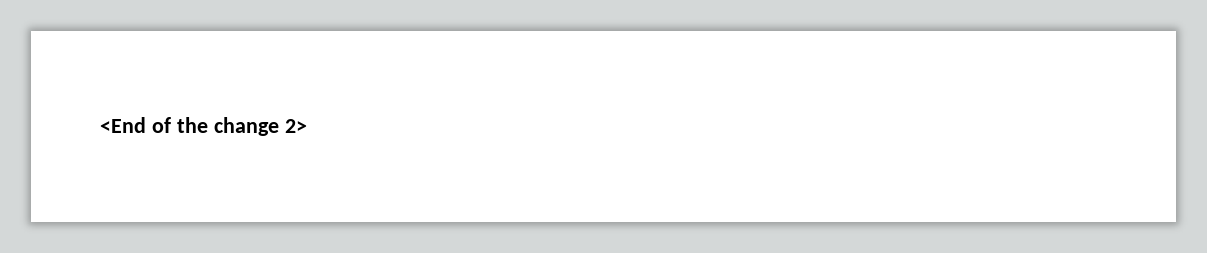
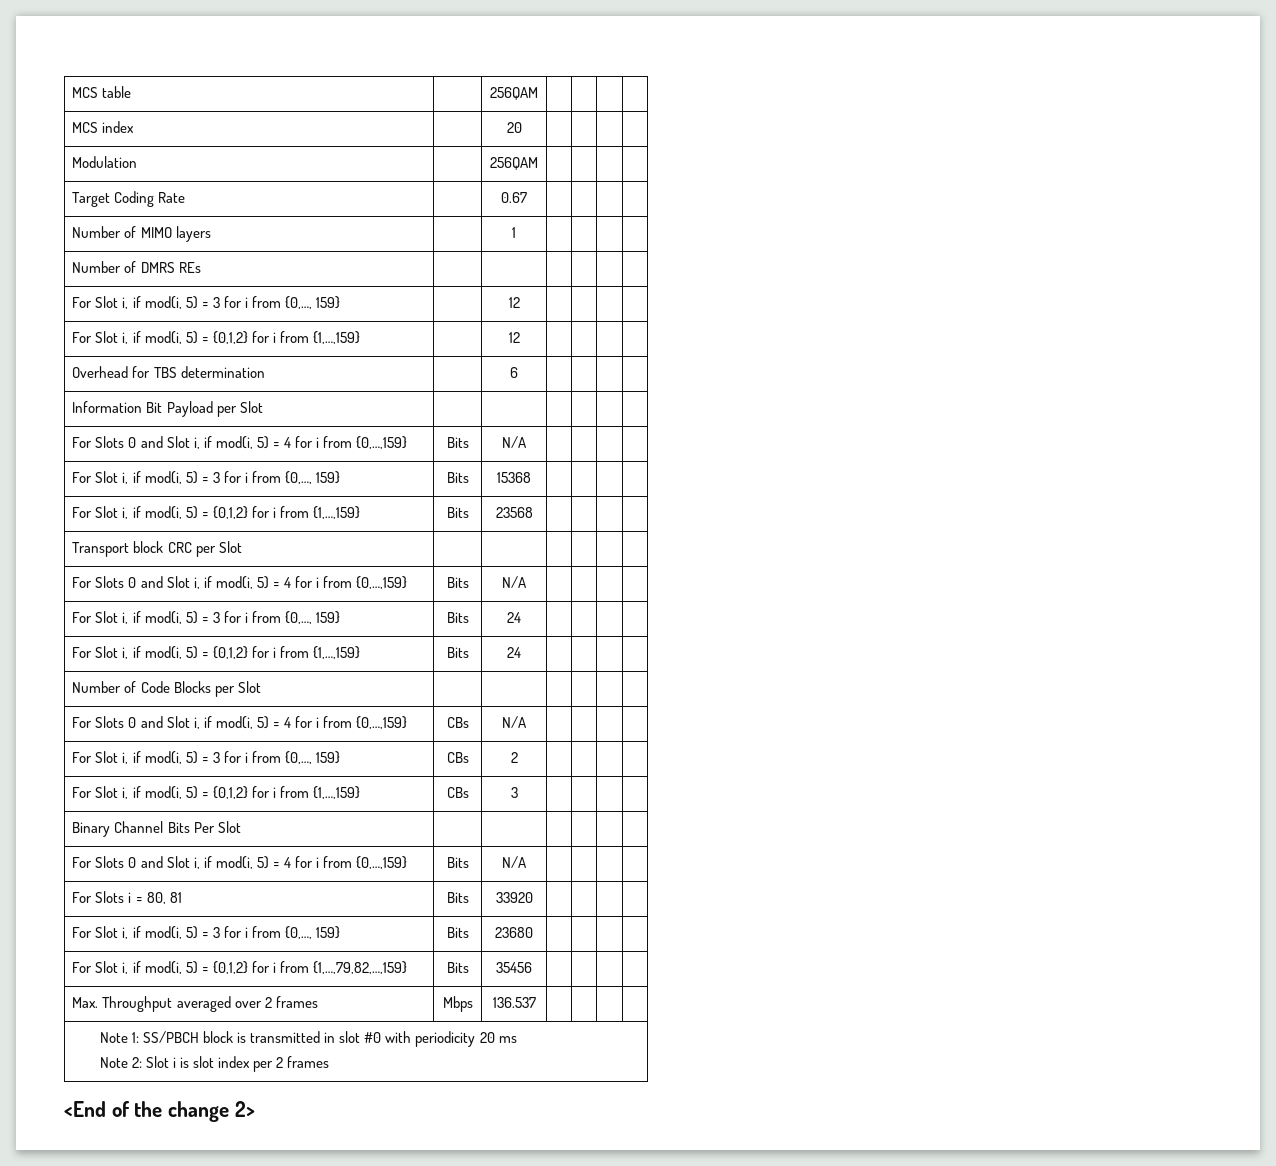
(100, 125) none -> [72,86,132,98] [490,87,538,100] [72,121,135,133] [506,122,522,133] [72,156,138,168] [490,157,538,170] [72,191,186,207] [501,192,527,203] [72,226,211,242] [512,227,516,238] [72,261,201,273] [72,296,340,309] [508,297,520,308] [72,331,360,344] [508,332,520,343] [72,366,265,378] [510,367,518,378] [72,401,263,417] [72,436,408,449] [446,437,469,448] [502,436,526,448] [72,471,340,484] [446,472,469,483] [497,472,531,483] [72,506,360,519] [446,507,469,518] [495,507,533,518] [72,541,242,557] [72,576,408,589] [446,577,469,588] [502,576,526,588] [72,611,340,624] [446,612,469,623] [507,612,521,623] [72,646,360,659] [446,647,469,658] [507,647,521,658] [72,681,261,697] [72,716,408,729] [446,717,469,728] [502,716,526,728] [72,751,340,764] [446,752,469,763] [510,752,518,763] [72,786,360,799] [446,787,469,798] [510,787,518,798] [72,821,241,837] [72,856,408,869] [446,857,469,868] [502,856,526,868] [72,891,182,904] [446,892,469,903] [495,892,533,903] [72,926,340,939] [446,927,469,938] [495,927,533,938] [72,961,407,974] [446,962,469,973] [496,962,532,973] [72,996,318,1012] [442,996,473,1012] [492,997,536,1008] [99,1031,517,1047] [99,1056,330,1072] MCS table | | 256QAM | | | | // MCS index | | 20 | | | | // Modulation | | 256QAM | | | | // Target Coding Rate | | 0.67 | | | | // Number of MIMO layers | | 1 | | | | // Number of DMRS REs | | | | | | // For Slot i, if mod(i, 5) = 3 for i from {0,…, 159} | | 12 | | | | // For Slot i, if mod(i, 5) = {0,1,2} for i from {1,…,159} | | 12 | | | | // Overhead for TBS determination | | 6 | | | | // Information Bit Payload per Slot | | | | | | // For Slots 0 and Slot i, if mod(i, 5) = 4 for i from {0,…,159} | Bits | N/A | | | | // For Slot i, if mod(i, 5) = 3 for i from {0,…, 159} | Bits | 15368 | | | | // For Slot i, if mod(i, 5) = {0,1,2} for i from {1,…,159} | Bits | 23568 | | | | // Transport block CRC per Slot | | | | | | // For Slots 0 and Slot i, if mod(i, 5) = 4 for i from {0,…,159} | Bits | N/A | | | | // For Slot i, if mod(i, 5) = 3 for i from {0,…, 159} | Bits | 24 | | | | // For Slot i, if mod(i, 5) = {0,1,2} for i from {1,…,159} | Bits | 24 | | | | // Number of Code Blocks per Slot | | | | | | // For Slots 0 and Slot i, if mod(i, 5) = 4 for i from {0,…,159} | CBs | N/A | | | | // For Slot i, if mod(i, 5) = 3 for i from {0,…, 159} | CBs | 2 | | | | // For Slot i, if mod(i, 5) = {0,1,2} for i from {1,…,159} | CBs | 3 | | | | // Binary Channel Bits Per Slot | | | | | | // For Slots 0 and Slot i, if mod(i, 5) = 4 for i from {0,…,159} | Bits | N/A | | | | // For Slots i = 80, 81 | Bits | 33920 | | | | // For Slot i, if mod(i, 5) = 3 for i from {0,…, 159} | Bits | 23680 | | | | // For Slot i, if mod(i, 5) = {0,1,2} for i from {1,…,79,82,…,159} | Bits | 35456 | | | | // Max. Throughput averaged over 2 frames | Mbps | 136.537 | | | | // Note 1: SS/PBCH block is transmitted in slot #0 with periodicity 20 ms // Note 2: Slot i is slot index per 2 frames //

